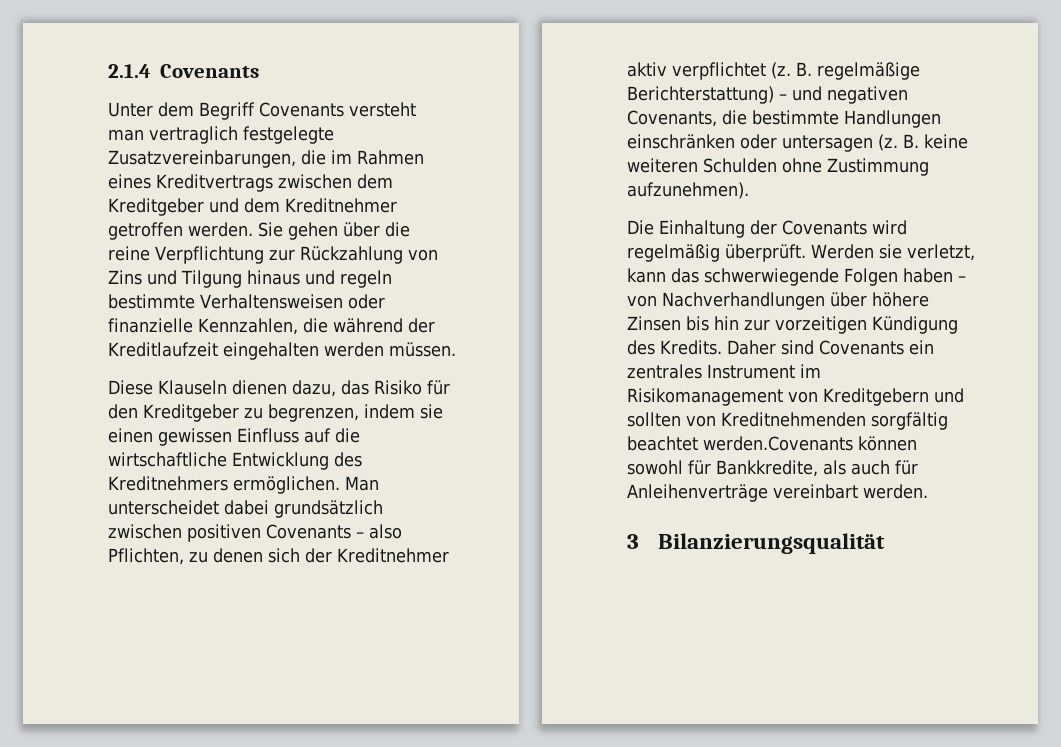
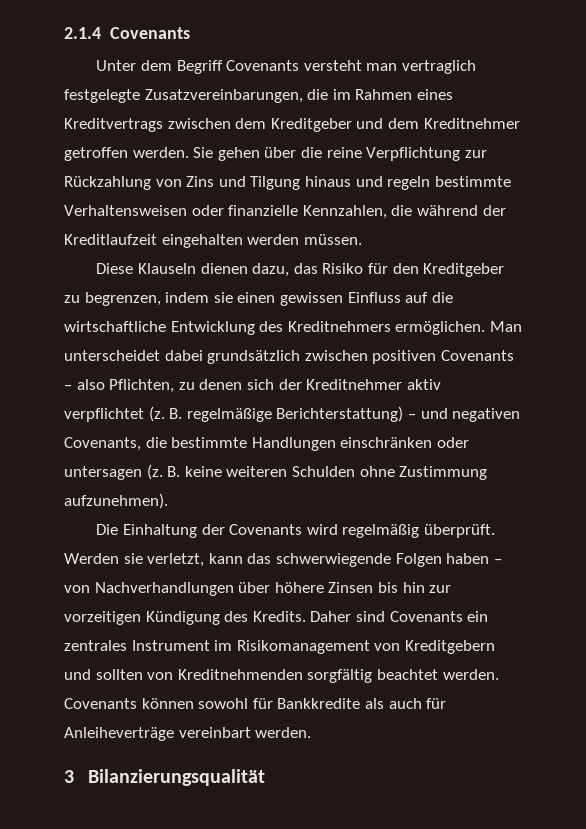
[703,436,853,451] werden.Covenants -> [442,669,499,680] [64,698,137,709] werden. Covenants
[716,460,818,477] Bankkredite, -> [277,698,361,709] Bankkredite
[627,484,768,502] Anleihenverträge -> [64,727,174,741] Anleiheverträge

